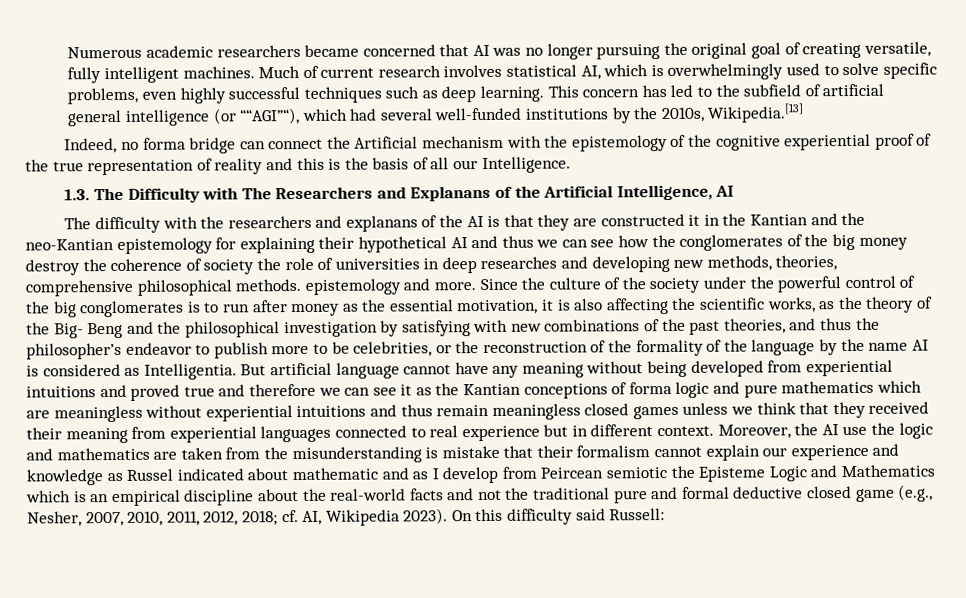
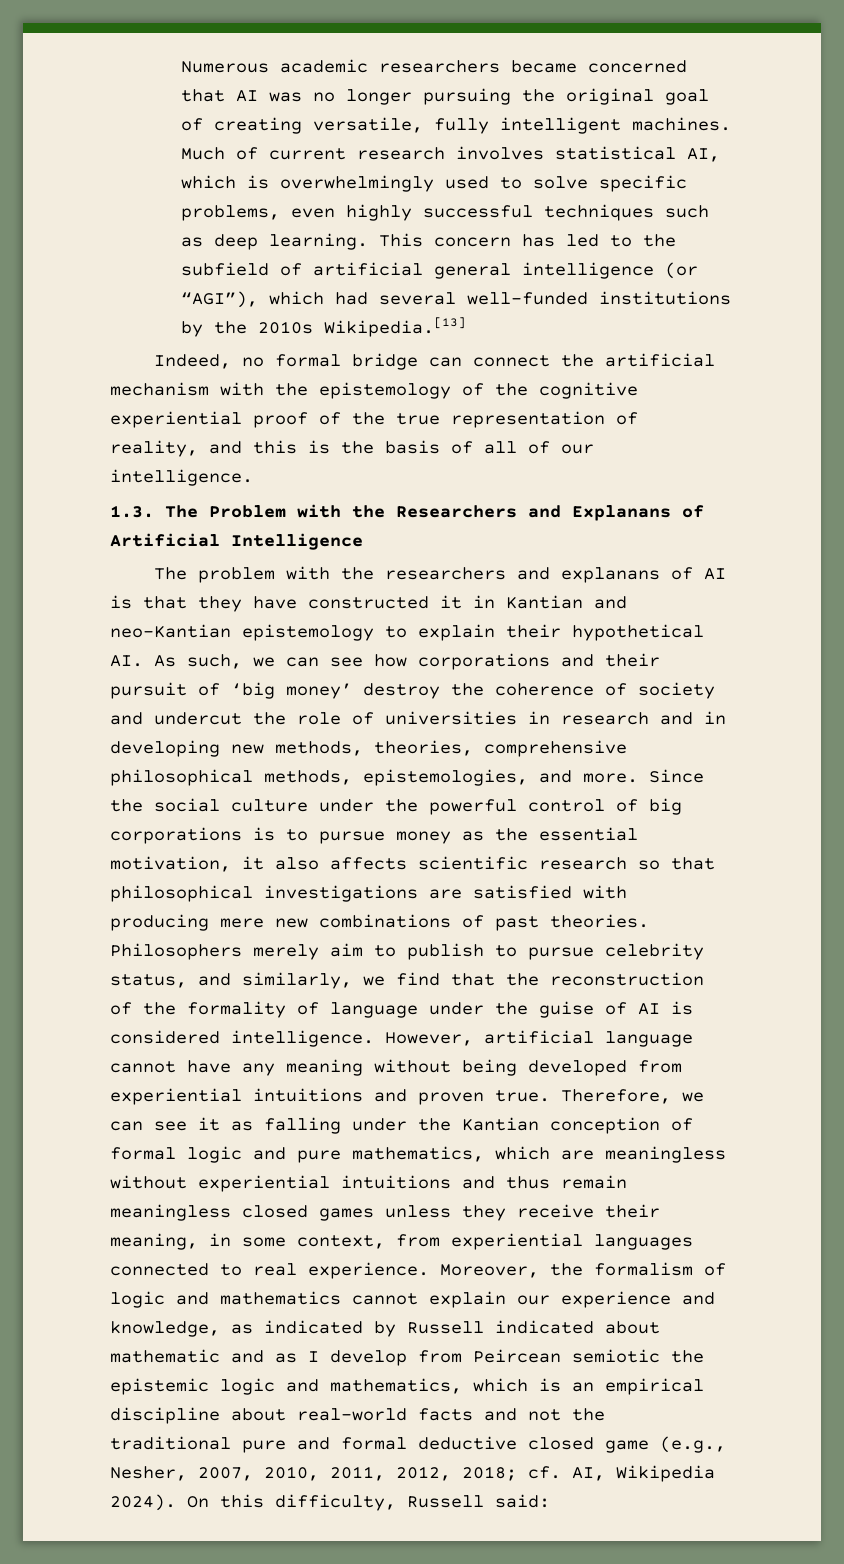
[239,107,301,125] ““AGI”“), -> [181,291,259,308] “AGI”),
[660,106,705,123] 2010s, -> [258,321,314,334] 2010s
[142,137,186,150] forma -> [275,354,342,367] formal
[354,136,419,149] Artificial -> [605,353,716,367] artificial
[214,158,264,175] reality -> [110,440,198,457] reality,
[453,156,571,174] our Intelligence. -> [528,441,594,454] [110,469,253,486] of our intelligence.
[127,187,272,203] Difficulty with The -> [209,504,385,518] Problem with the
[514,184,735,201] [64,216,161,234] the Artificial Intelligence, AI // The difficulty -> [110,533,363,550] [154,567,276,583] Artificial Intelligence // The problem
[439,215,464,228] the -> (694, 573) none
[572,218,597,227] are -> [253,596,297,609] have
[722,213,747,226] the -> (495, 602) none
[841,212,866,226] the -> (627, 602) none
[215,233,908,254] for explaining their hypothetical AI and thus we can see how the conglomerates of the big money -> [385,624,704,641] [110,653,660,670] [110,682,352,699] to explain their hypothetical AI. As such, we can see how corporations and their pursuit of ‘big money’
(255, 267) none -> [110,712,242,725] and undercut
[441,256,589,274] deep researches and -> [561,711,726,725] research and in
[235,278,401,295] methods. epistemology -> [264,769,528,786] methods, epistemologies,
[548,277,701,294] culture of the society -> [154,798,308,812] social culture
[26,300,288,318] the big conglomerates is to run after -> [649,798,682,815] [110,827,385,844] big corporations is to pursue
[557,296,933,315] [26,317,880,339] [26,341,452,360] is also affecting the scientific works, as the theory of the Big- Beng and the philosophical investigation by satisfying with new combinations of the past theories, and thus the philosopher’s endeavor to publish more to be celebrities, or -> [275,856,715,870] [110,885,627,902] [110,914,649,931] [110,943,704,960] [110,972,495,989] also affects scientific research so that philosophical investigations are satisfied with producing mere new combinations of past theories. Philosophers merely aim to publish to pursue celebrity status, and similarly, we find that
[723,338,929,356] [26,363,267,380] the language by the name AI is considered as Intelligentia. But -> [330,1001,693,1018] [110,1030,473,1047] language under the guise of AI is considered intelligence. However,
[130,383,316,401] proved true and therefore -> [418,1089,671,1105] proven true. Therefore,
[435,381,672,399] the Kantian conceptions of forma -> [264,1117,693,1134] [110,1147,176,1160] falling under the Kantian conception of formal
[781,380,875,394] mathematics -> [352,1146,484,1162] mathematics,
[731,401,930,419] [26,427,128,444] we think that they received their meaning -> [462,1204,660,1221] [110,1233,385,1250] they receive their meaning, in some context,
[461,422,933,442] [26,445,651,464] experience but in different context. Moreover, the AI use the logic and mathematics are taken from the misunderstanding is mistake that their formalism -> [308,1262,726,1279] [110,1291,341,1308] experience. Moreover, the formalism of logic and mathematics
[26,468,174,486] knowledge as Russel -> [110,1320,484,1337] knowledge, as indicated by Russell
[698,464,936,482] Episteme Logic and Mathematics -> [110,1378,462,1395] epistemic logic and mathematics,
[302,488,327,501] the -> (286, 1414) none
[403,508,449,525] 2023). -> [110,1494,176,1511] 2024).
[507,508,666,525] difficulty said Russell: -> [275,1494,550,1511] difficulty, Russell said:

